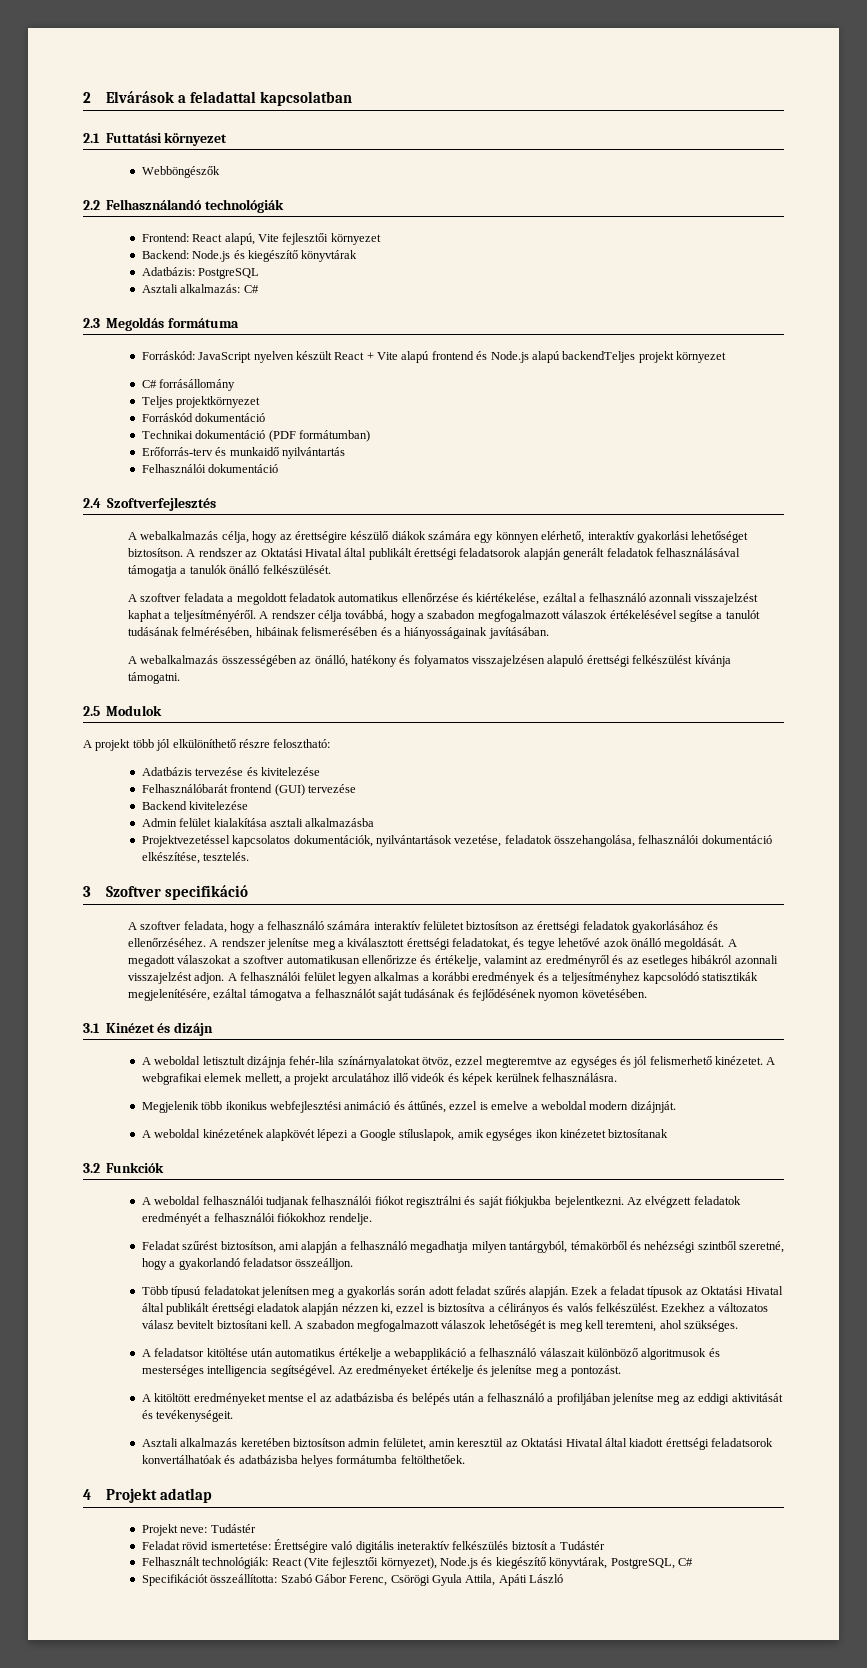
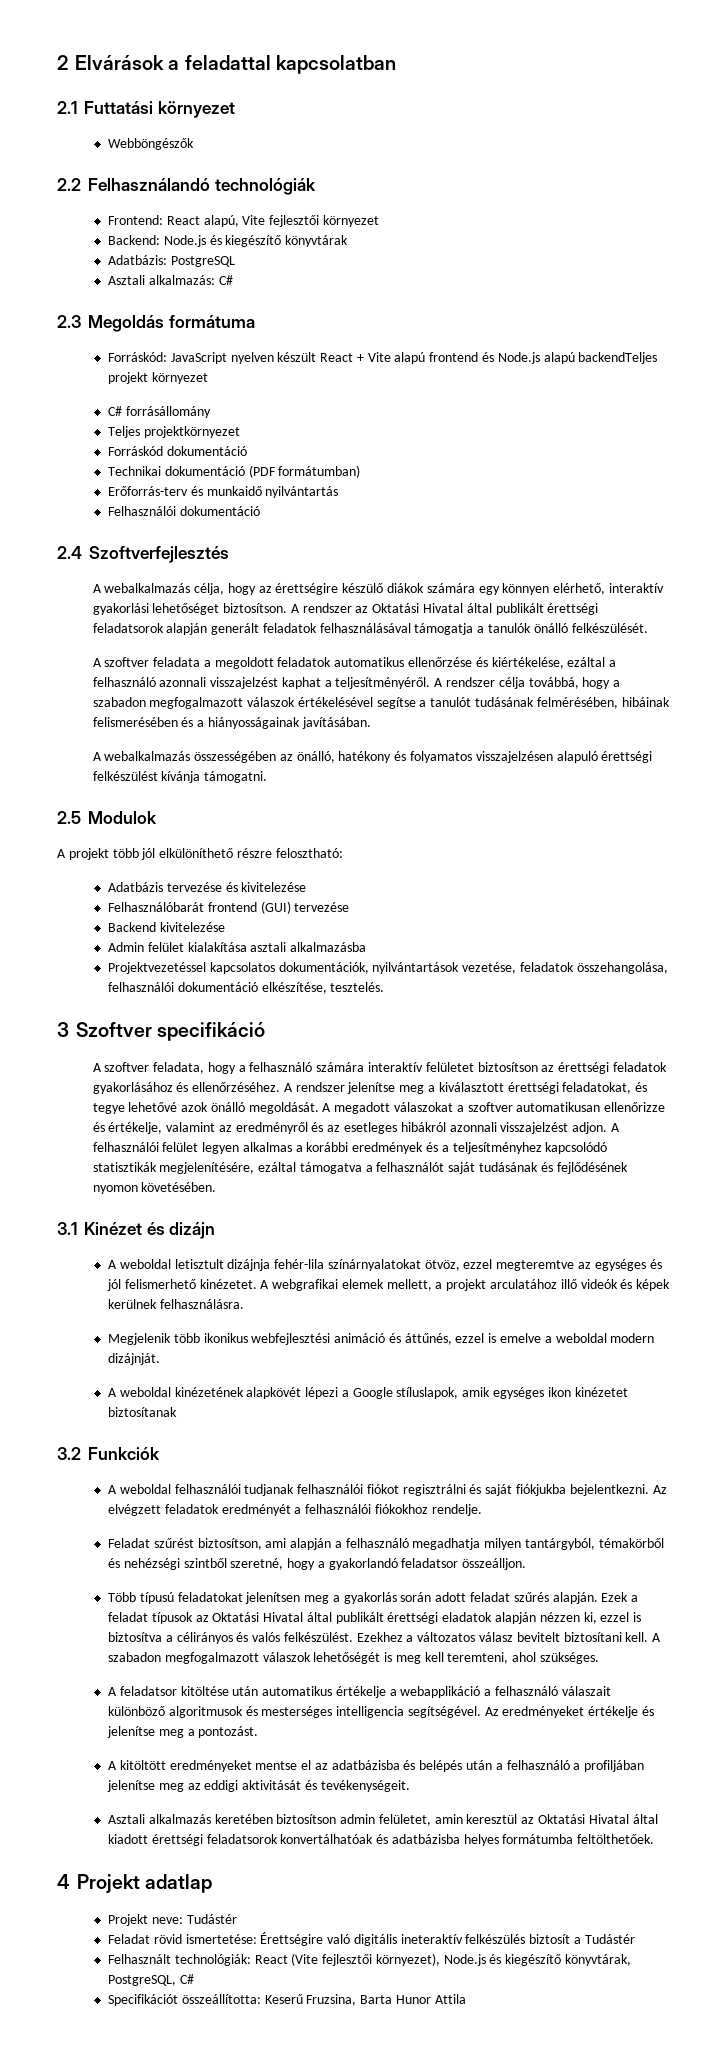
[280,1574,564,1586] Szabó Gábor Ferenc, Csörögi Gyula Attila, Apáti László -> [264,1994,466,2006] Keserű Fruzsina, Barta Hunor Attila

